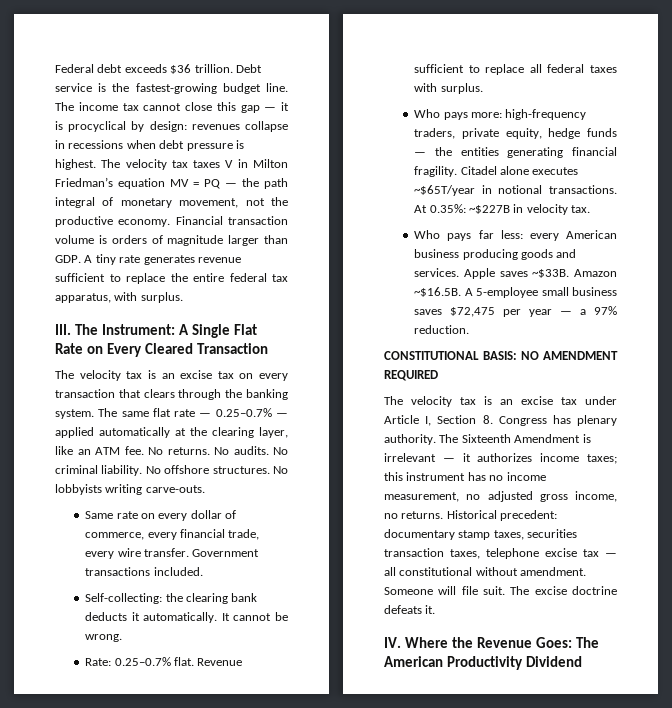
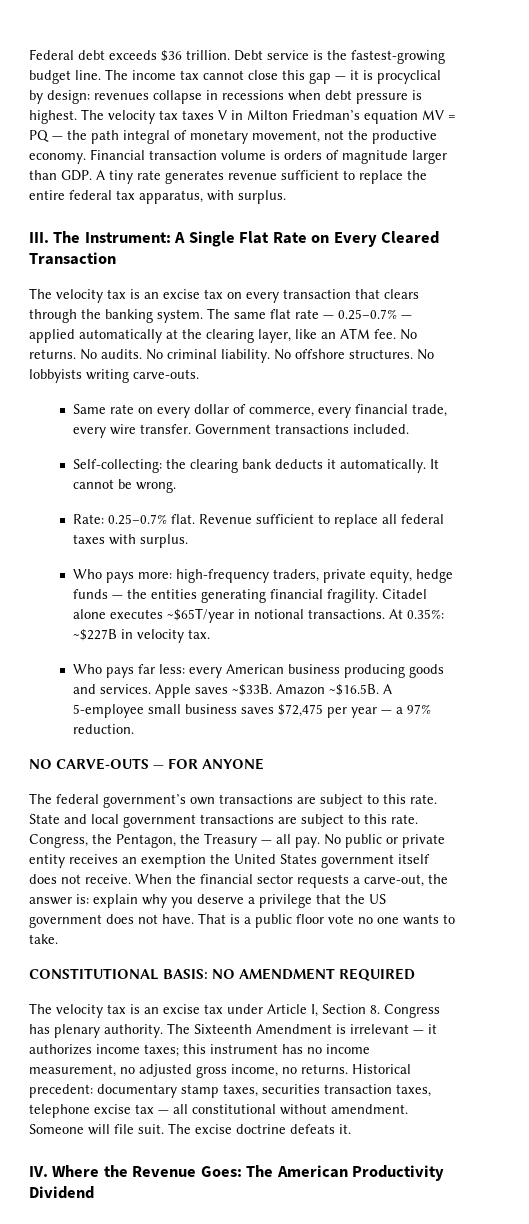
(470, 329) none -> [29,758,264,770] [29,793,437,808] [29,814,418,828] [29,833,445,848] [29,854,430,868] [29,874,448,888] [29,894,386,908] [29,913,455,928] [29,934,58,944] // NO CARVE-OUTS — FOR ANYONE // The federal government’s own transactions are subject to this rate. State and local government transactions are subject to this rate. Congress, the Pentagon, the Treasury — all pay. No public or private entity receives an exemption the United States government itself does not receive. When the financial sector requests a carve-out, the answer is: explain why you deserve a privilege that the US government does not have. That is a public floor vote no one wants to take.

